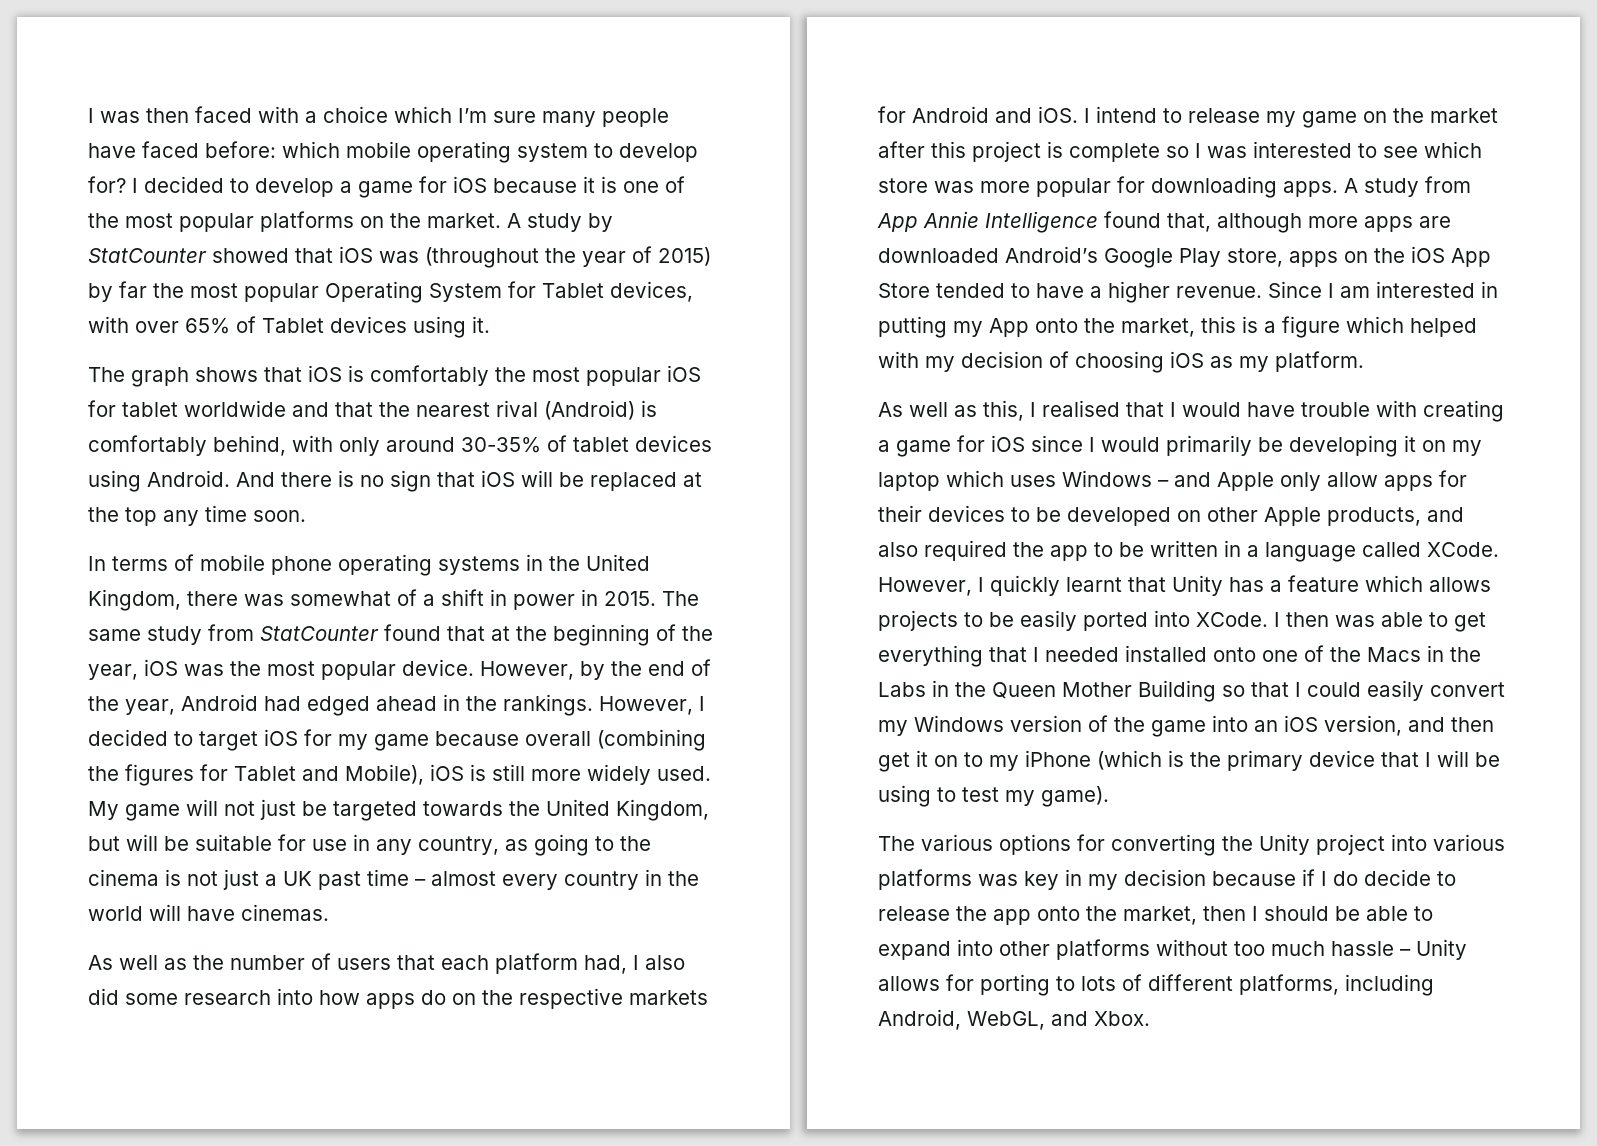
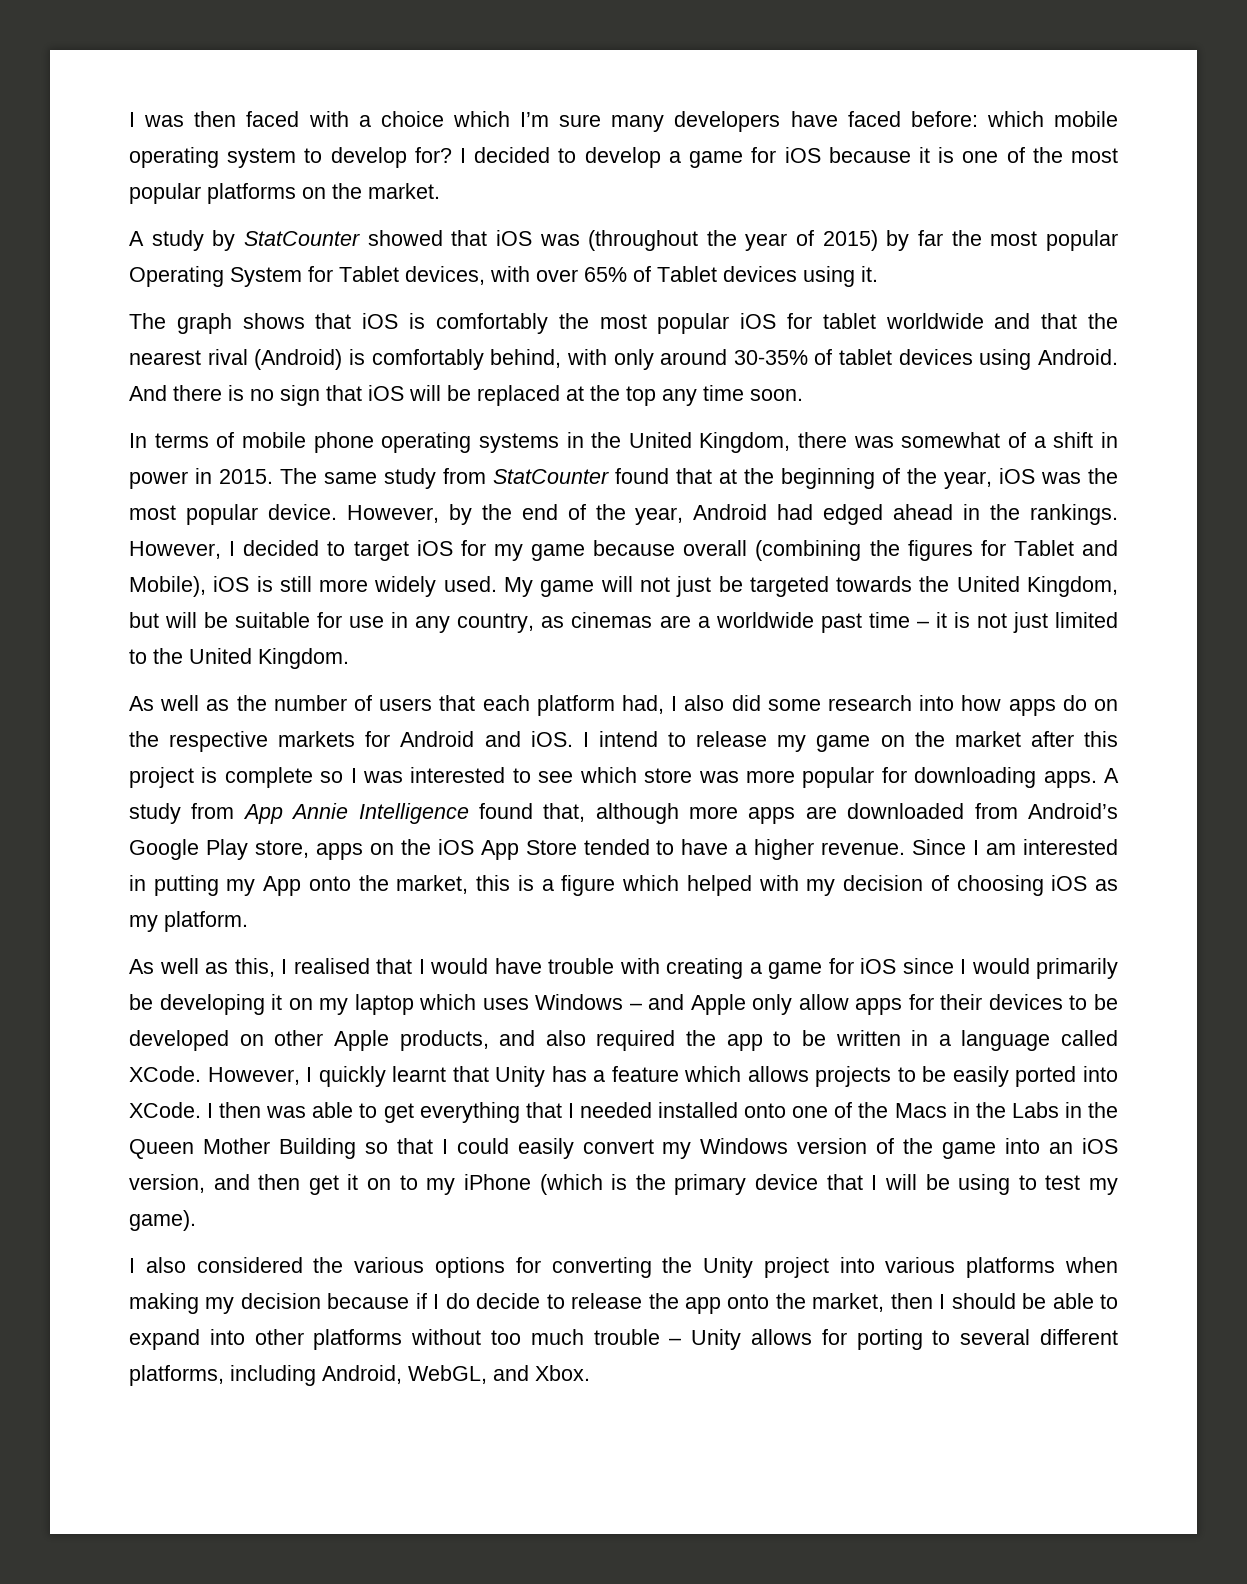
[602,108,669,127] people -> [674,111,781,132] developers
(501, 220) none -> (440, 191) //
[534,834,651,856] [88,869,699,890] [88,904,329,921] going to the cinema is not just a UK past time – almost every country in the world will have cinemas. -> [571,612,1118,633] [129,648,349,669] cinemas are a worldwide past time – it is not just limited to the United Kingdom.
(999, 255) none -> [974,803,1018,819] from
[878,836,915,851] The -> [129,1257,344,1273] I also considered the
[978,869,1082,890] was key in -> [1065,1257,1119,1273] [129,1293,199,1314] when making
[1331,941,1394,956] hassle -> [593,1329,660,1345] trouble
[1081,974,1142,991] lots of -> [960,1329,1031,1345] several

